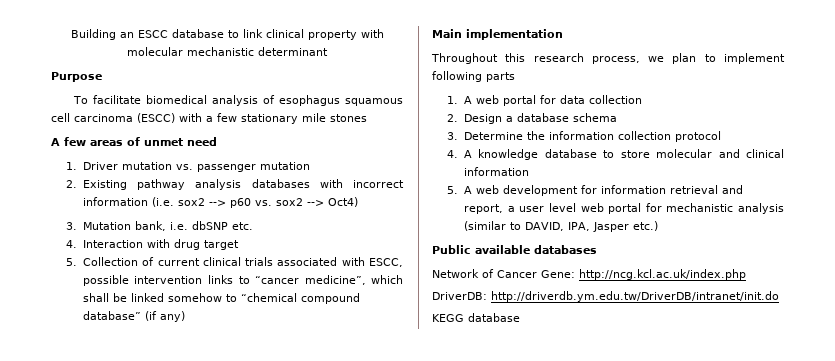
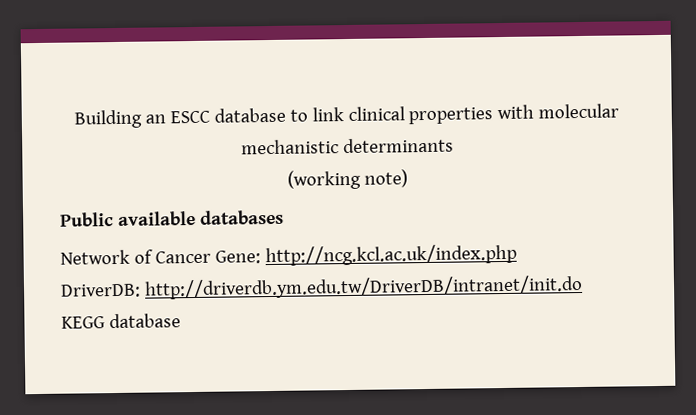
[307,30,357,40] property -> [408,107,494,125] properties
[258,47,328,56] [51,72,102,82] [72,95,403,106] [51,113,367,124] [51,137,217,146] [66,162,310,172] [66,179,404,190] [82,197,358,208] [66,221,253,231] [66,239,239,250] [66,257,403,267] [82,275,403,286] [82,293,360,304] [82,311,185,322] [432,29,563,40] [431,53,785,64] [432,71,515,82] [447,95,642,106] [447,113,617,124] [447,131,721,142] [447,149,784,160] [463,167,529,176] [447,185,743,196] [463,203,784,214] [463,221,658,232] determinant // Purpose // To facilitate biomedical analysis of esophagus squamous cell carcinoma (ESCC) with a few stationary mile stones // A few areas of unmet need // 1. Driver mutation vs. passenger mutation // 2. Existing pathway analysis databases with incorrect information (i.e. sox2 --> p60 vs. sox2 --> Oct4) // 3. Mutation bank, i.e. dbSNP etc. // 4. Interaction with drug target // 5. Collection of current clinical trials associated with ESCC, possible intervention links to “cancer medicine”, which shall be linked somehow to “chemical compound database” (if any) // Main implementation // Throughout this research process, we plan to implement following parts // 1. A web portal for data collection // 2. Design a database schema // 3. Determine the information collection protocol // 4. A knowledge database to store molecular and clinical information // 5. A web development for information retrieval and report, a user level web portal for mechanistic analysis (similar to DAVID, IPA, Jasper etc.) -> [342,137,454,154] [287,169,408,190] determinants // (working note)

